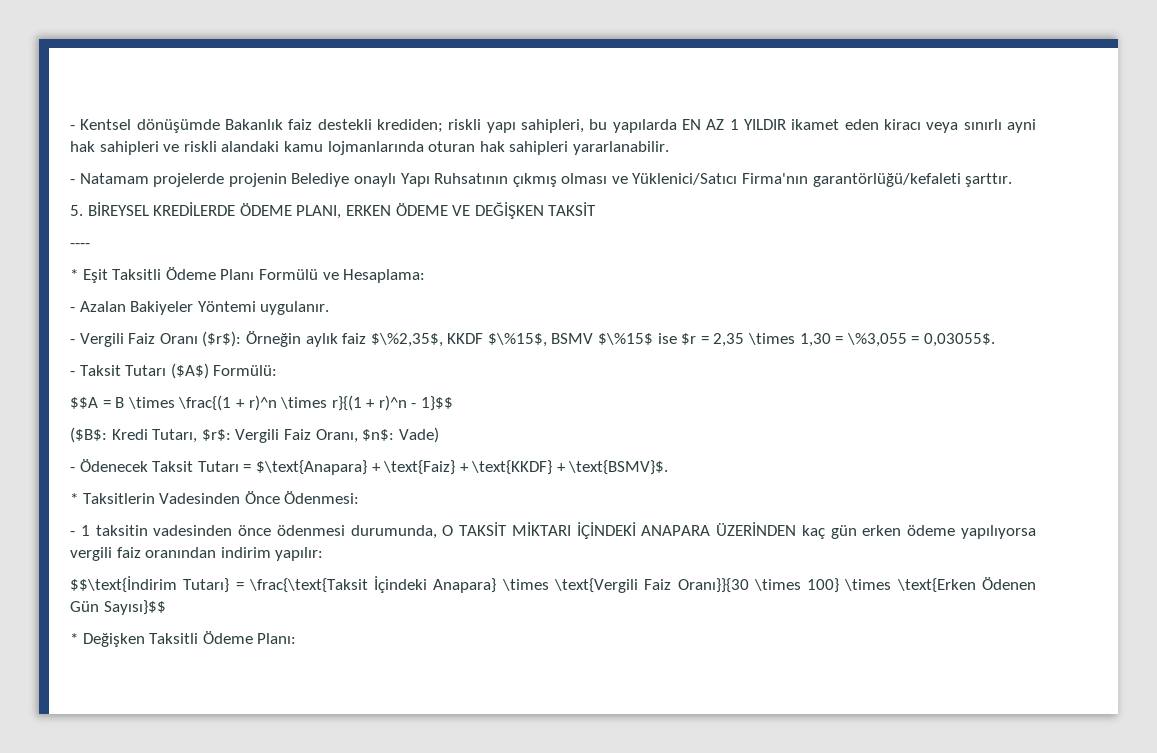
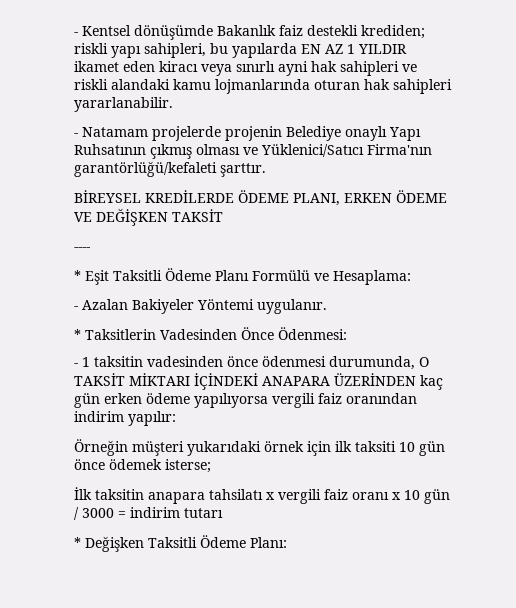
[70,205,83,216] 5. -> (266, 170) none
[70,331,995,347] [70,363,278,379] [70,395,454,411] [70,427,439,443] [70,459,669,475] // - Vergili Faiz Oranı ($r$): Örneğin aylık faiz $\%2,35$, KKDF $\%15$, BSMV $\%15$ ise $r = 2,35 \times 1,30 = \%3,055 = 0,03055$. // - Taksit Tutarı ($A$) Formülü: // $$A = B \times \frac{(1 + r)^n \times r}{(1 + r)^n - 1}$$ // ($B$: Kredi Tutarı, $r$: Vergili Faiz Oranı, $n$: Vade) // - Ödenecek Taksit Tutarı = $\text{Anapara} + \text{Faiz} + \text{KKDF} + \text{BSMV}$. -> (327, 306) none
[70,576,1037,593] [70,600,166,615] $$\text{İndirim Tutarı} = \frac{\text{Taksit İçindeki Anapara} \times \text{Vergili Faiz Oranı}}{30 \times 100} \times \text{Erken Ödenen Gün Sayısı}$$ -> [74,439,445,456] [74,459,211,473] [74,487,450,504] [74,507,223,520] Örneğin müşteri yukarıdaki örnek için ilk taksiti 10 gün önce ödemek isterse; // İlk taksitin anapara tahsilatı x vergili faiz oranı x 10 gün / 3000 = indirim tutarı

